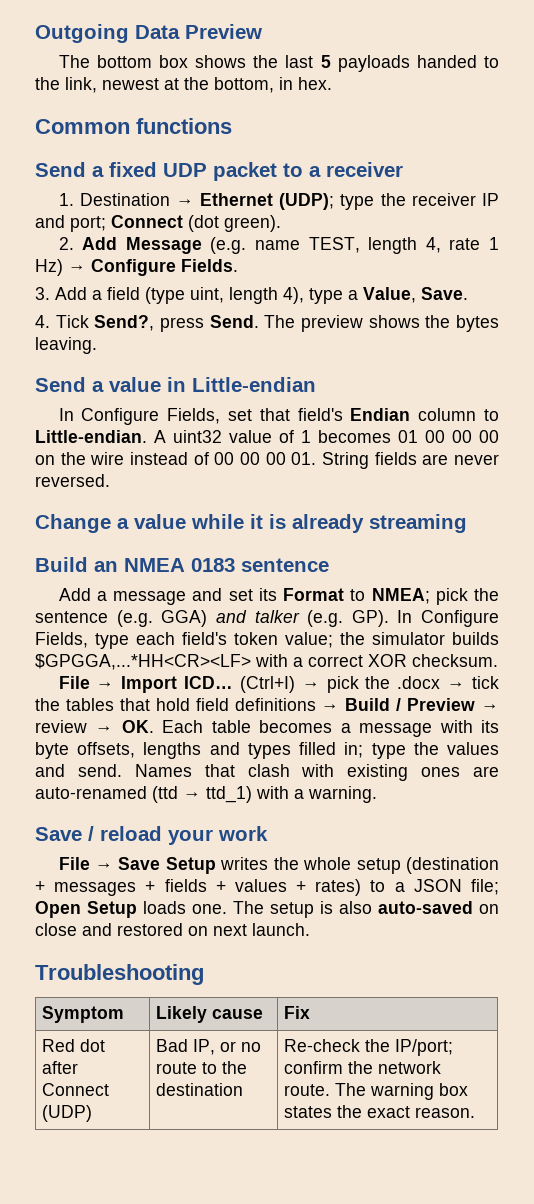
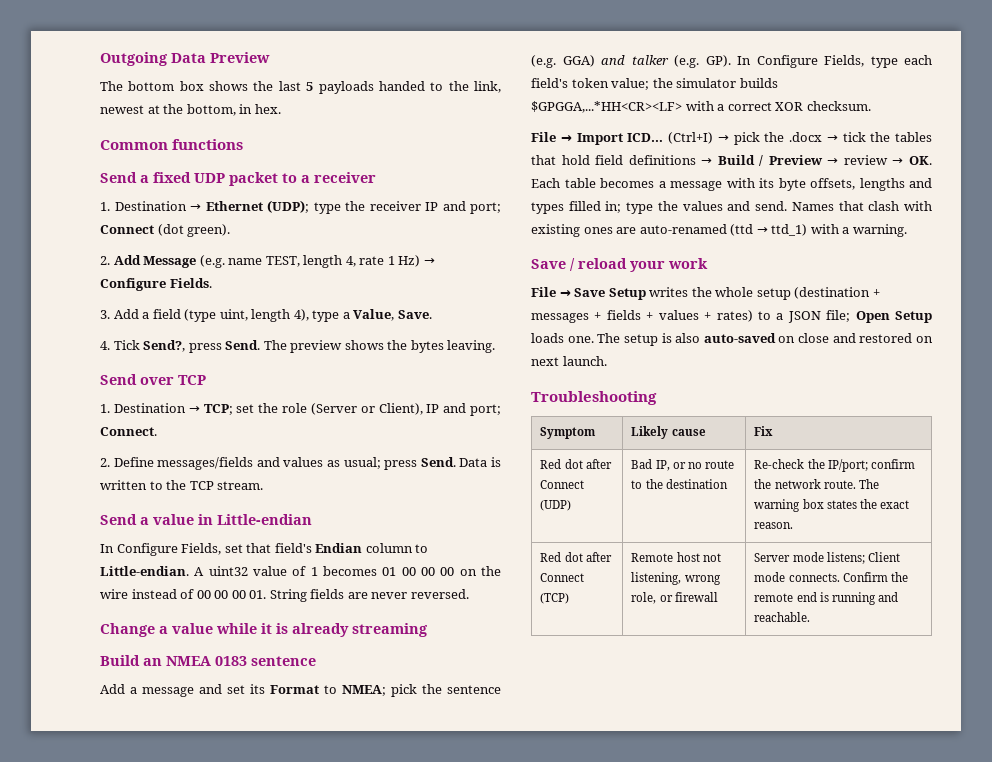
(97, 345) none -> [100,374,206,385] [100,403,501,416] [100,427,157,436] [100,457,502,470] [100,480,264,490] // Send over TCP // 1. Destination → TCP; set the role (Server or Client), IP and port; Connect. // 2. Define messages/fields and values as usual; press Send. Data is written to the TCP stream.
(476, 1112) none -> [540,552,612,562] [540,573,585,582] [540,593,570,604] [631,552,721,562] [631,572,721,585] [631,592,718,604] [754,552,900,564] [754,572,908,582] [754,592,898,605] [754,612,811,622] // Red dot after Connect (TCP) | Remote host not listening, wrong role, or firewall | Server mode listens; Client mode connects. Confirm the remote end is running and reachable.

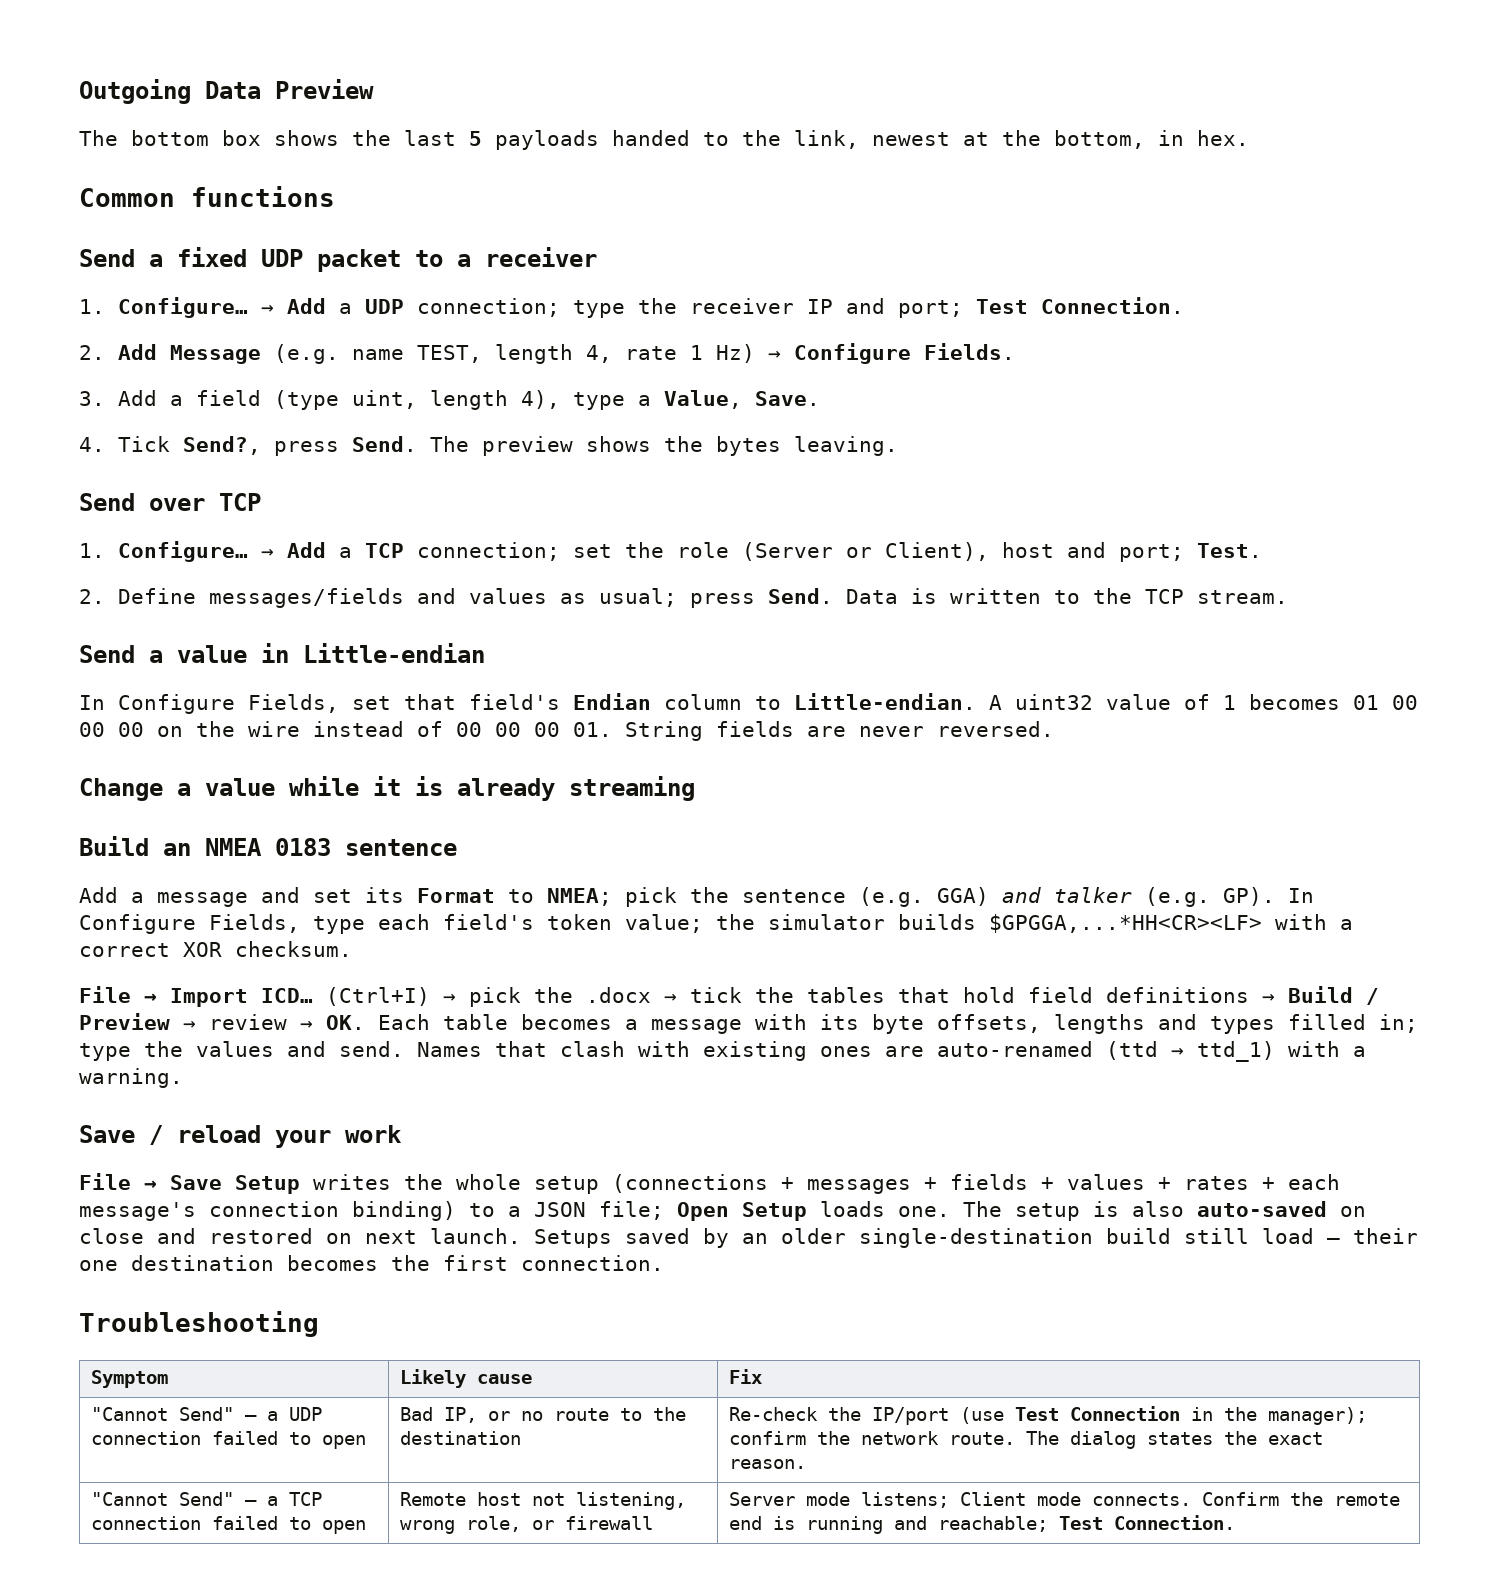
[114,200,309,213] Destination → Ethernet (UDP); -> [118,297,560,318] Configure… → Add a UDP connection;
[100,224,231,237] Connect (dot green). -> [976,297,1184,314] Test Connection.
[113,403,233,415] Destination → TCP; -> [118,541,560,562] Configure… → Add a TCP connection;
[426,403,501,416] [100,427,157,436] IP and port; Connect. -> [1002,542,1262,562] host and port; Test.
[794,287,871,299] (destination -> [612,1174,768,1193] (connections
[716,310,753,322] rates) -> [1184,1174,1340,1190] [79,1201,456,1221] rates + each message's connection binding)
(607, 361) none -> [534,1228,1418,1248] [79,1255,664,1271] Setups saved by an older single-destination build still load — their one destination becomes the first connection.
[540,459,612,469] [540,480,585,489] [540,500,572,511] Red dot after Connect (UDP) -> [91,1407,323,1421] [91,1431,367,1449] "Cannot Send" — a UDP connection failed to open
[827,459,868,472] IP/port; -> [872,1406,1368,1425] IP/port (use Test Connection in the manager);
[754,499,824,512] warning box -> [1070,1431,1137,1449] dialog
[540,552,612,562] [540,573,585,582] [540,593,570,604] Red dot after Connect (TCP) -> [91,1492,323,1506] [91,1516,367,1534] "Cannot Send" — a TCP connection failed to open
[754,612,811,622] reachable. -> [938,1515,1236,1532] reachable; Test Connection.

